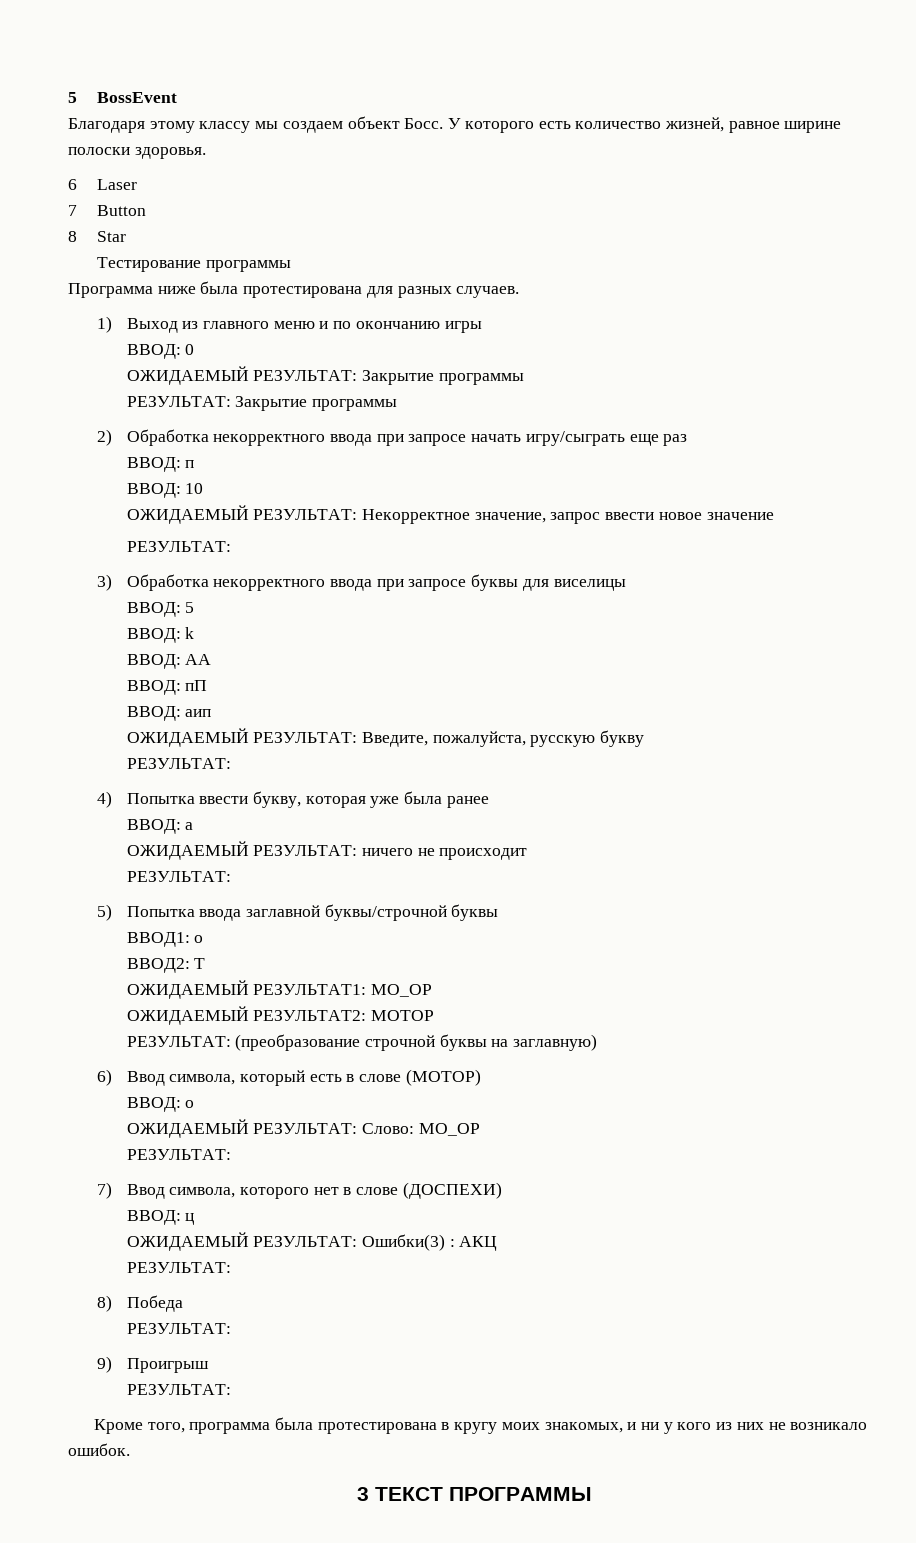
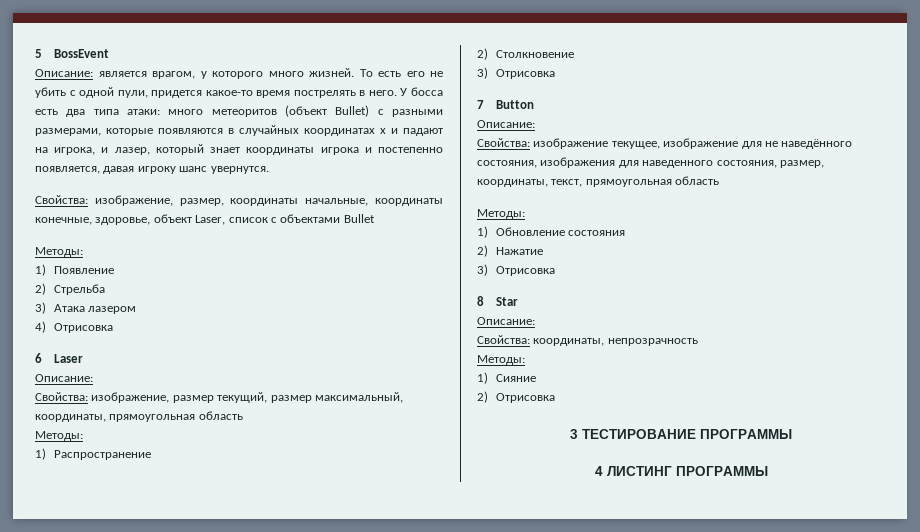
[68,116,842,133] [68,147,206,159] [68,179,138,190] [68,205,147,216] [68,231,127,242] [97,257,291,272] [68,281,520,298] [97,316,482,333] [126,344,195,359] [126,366,524,385] [126,396,397,411] [97,429,688,446] [126,457,195,472] [126,483,204,498] [126,505,774,524] [126,541,231,552] [97,574,626,591] [126,602,195,617] [126,627,195,643] [126,654,212,669] [126,680,208,695] [126,706,212,721] [126,728,645,747] [126,758,231,769] [97,791,489,808] [126,819,194,834] [126,841,528,860] [126,871,231,882] [97,904,499,921] [126,932,204,947] [126,958,206,973] [126,980,432,999] [126,1006,434,1025] [126,1034,598,1051] [97,1069,481,1086] [126,1097,195,1112] [126,1119,480,1138] [126,1149,231,1160] [97,1182,502,1199] [126,1210,195,1225] [126,1232,498,1251] [126,1262,231,1273] [97,1295,183,1312] [126,1323,231,1334] [97,1356,209,1373] [126,1384,231,1395] [93,1417,868,1434] [68,1443,130,1456] [357,1487,443,1501] Благодаря этому классу мы создаем объект Босс. У которого есть количество жизней, равное ширине полоски здоровья. // 6 Laser // 7 Button // 8 Star // Тестирование программы // Программа ниже была протестирована для разных случаев. // 1) Выход из главного меню и по окончанию игры // ВВОД: 0 // ОЖИДАЕМЫЙ РЕЗУЛЬТАТ: Закрытие программы // РЕЗУЛЬТАТ: Закрытие программы // 2) Обработка некорректного ввода при запросе начать игру/сыграть еще раз // ВВОД: п // ВВОД: 10 // ОЖИДАЕМЫЙ РЕЗУЛЬТАТ: Некорректное значение, запрос ввести новое значение // РЕЗУЛЬТАТ: // 3) Обработка некорректного ввода при запросе буквы для виселицы // ВВОД: 5 // ВВОД: k // ВВОД: AA // ВВОД: пП // ВВОД: аип // ОЖИДАЕМЫЙ РЕЗУЛЬТАТ: Введите, пожалуйста, русскую букву // РЕЗУЛЬТАТ: // 4) Попытка ввести букву, которая уже была ранее // ВВОД: а // ОЖИДАЕМЫЙ РЕЗУЛЬТАТ: ничего не происходит // РЕЗУЛЬТАТ: // 5) Попытка ввода заглавной буквы/строчной буквы // ВВОД1: о // ВВОД2: Т // ОЖИДАЕМЫЙ РЕЗУЛЬТАТ1: МО_ОР // ОЖИДАЕМЫЙ РЕЗУЛЬТАТ2: МОТОР // РЕЗУЛЬТАТ: (преобразование строчной буквы на заглавную) // 6) Ввод символа, который есть в слове (МОТОР) // ВВОД: о // ОЖИДАЕМЫЙ РЕЗУЛЬТАТ: Слово: МО_ОР // РЕЗУЛЬТАТ: // 7) Ввод символа, которого нет в слове (ДОСПЕХИ) // ВВОД: ц // ОЖИДАЕМЫЙ РЕЗУЛЬТАТ: Ошибки(3) : АКЦ // РЕЗУЛЬТАТ: // 8) Победа // РЕЗУЛЬТАТ: // 9) Проигрыш // РЕЗУЛЬТАТ: // Кроме того, программа была протестирована в кругу моих знакомых, и ни у кого из них не возникало ошибок. // 3 ТЕКСТ -> [35,68,443,79] [35,87,444,98] [35,105,443,117] [35,125,443,136] [35,144,444,155] [35,166,269,174] [35,195,444,206] [35,214,375,225] [35,247,83,257] [35,264,114,276] [35,283,105,295] [35,302,137,314] [35,321,113,333] [35,353,83,363] [35,374,93,382] [35,392,403,403] [35,411,243,422] [35,431,83,441] [35,448,151,460] [477,48,574,60] [477,67,555,79] [477,100,534,109] [477,120,535,128] [477,138,853,149] [477,157,824,168] [477,176,720,187] [477,209,525,219] [477,226,626,238] [477,245,543,257] [477,264,555,276] [477,296,518,306] [477,317,535,325] [477,335,698,346] [477,355,525,365] [477,372,536,384] [477,391,555,403] [570,429,792,439] [594,466,672,476] Описание: является врагом, у которого много жизней. То есть его не убить с одной пули, придется какое-то время пострелять в него. У босса есть два типа атаки: много метеоритов (объект Bullet) с разными размерами, которые появляются в случайных координатах x и падают на игрока, и лазер, который знает координаты игрока и постепенно появляется, давая игроку шанс увернутся. // Свойства: изображение, размер, координаты начальные, координаты конечные, здоровье, объект Laser, список с объектами Bullet // Методы: // 1) Появление // 2) Стрельба // 3) Атака лазером // 4) Отрисовка // 6 Laser // Описание: // Свойства: изображение, размер текущий, размер максимальный, координаты, прямоугольная область // Методы: // 1) Распространение // 2) Столкновение // 3) Отрисовка // 7 Button // Описание: // Свойства: изображение текущее, изображение для не наведённого состояния, изображения для наведенного состояния, размер, координаты, текст, прямоугольная область // Методы: // 1) Обновление состояния // 2) Нажатие // 3) Отрисовка // 8 Star // Описание: // Свойства: координаты, непрозрачность // Методы: // 1) Сияние // 2) Отрисовка // 3 ТЕСТИРОВАНИЕ ПРОГРАММЫ // 4 ЛИСТИНГ

